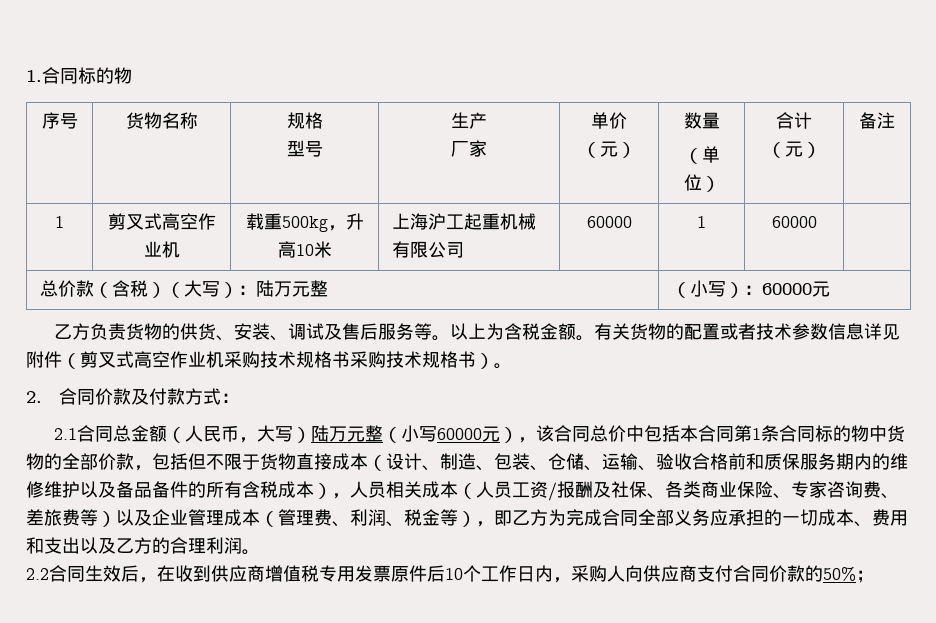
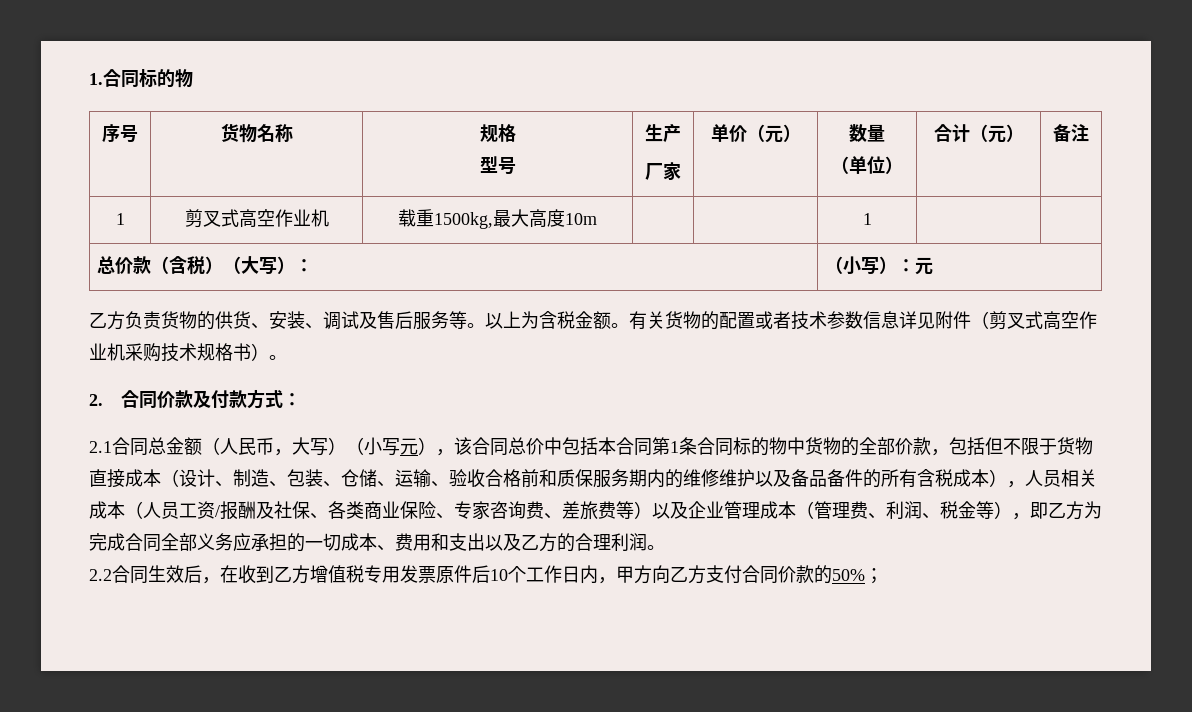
[281,213,364,232] [277,241,332,258] [392,213,537,230] [392,241,465,258] [586,216,632,228] [697,216,706,228] [771,216,817,228] 500kg，升高10米 | 上海沪工起重机械有限公司 | 60000 | 1 | 60000 -> [434,209,597,229] [862,213,872,225] 1500kg,最大高度10m | | | 1 |
[256,280,329,297] 陆万元整 -> (314, 265) none
[762,283,813,295] 60000 -> (916, 265) none
[350,351,476,368] 采购技术规格书 -> (251, 352) none
[311,425,483,443] 陆万元整（小写60000 -> [346,437,400,456] （小写
[211,565,265,582] 供应商 -> [274,565,310,584] 乙方
[571,565,697,582] 采购人向供应商 -> [616,565,706,584] 甲方向乙方

